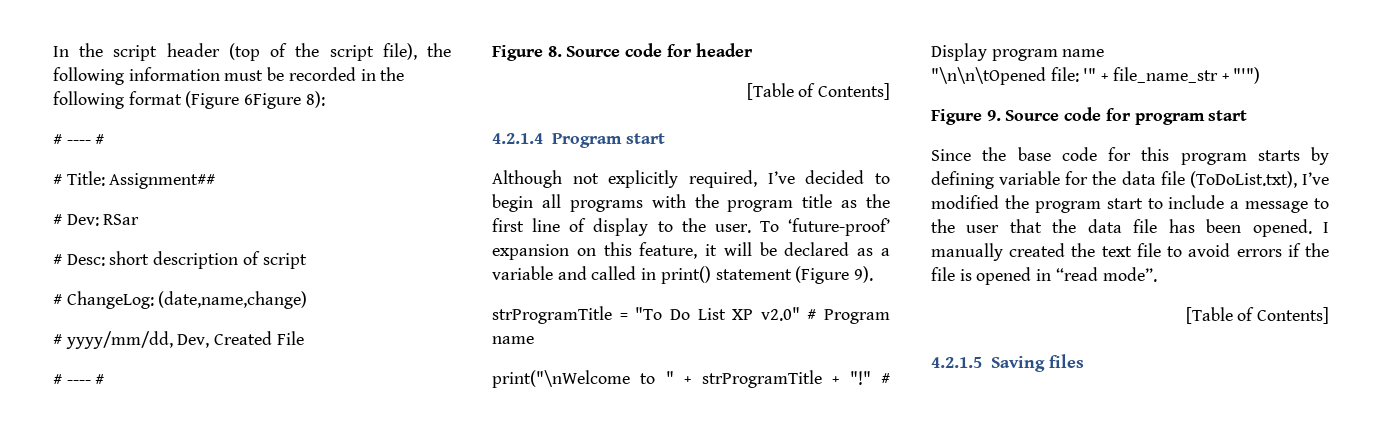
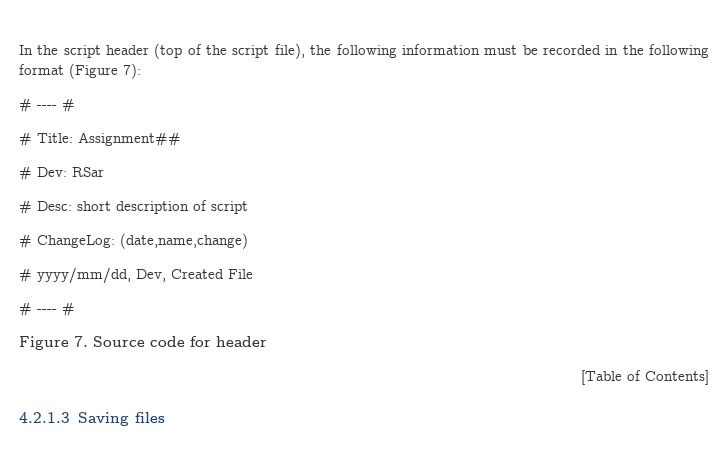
[244,91,325,109] 6Figure 8): -> [123,63,141,79] 7):
[547,46,562,57] 8. -> [74,336,88,347] 7.
[492,133,665,148] [492,170,890,188] [492,194,890,212] [492,218,890,236] [492,242,890,260] [492,266,874,284] [492,306,890,324] [492,336,534,344] [492,370,891,388] [931,43,1105,61] [931,67,1261,85] [931,107,1248,125] [931,147,1329,165] [931,171,1329,189] [931,195,1329,213] [931,219,1329,237] [931,243,1329,261] [931,267,1157,285] [1185,307,1329,324] [931,357,982,368] 4.2.1.4 Program start // Although not explicitly required, I’ve decided to begin all programs with the program title as the first line of display to the user. To ‘future-proof’ expansion on this feature, it will be declared as a variable and called in print() statement (Figure 9). // strProgramTitle = "To Do List XP v2.0" # Program name // print("\nWelcome to " + strProgramTitle + "!" # Display program name // "\n\n\tOpened file: '" + file_name_str + "'") // Figure 9. Source code for program start // Since the base code for this program starts by defining variable for the data file (ToDoList.txt), I’ve modified the program start to include a message to the user that the data file has been opened. I manually created the text file to avoid errors if the file is opened in “read mode”. // [Table of Contents] // 4.2.1.5 -> [19,412,70,423] 4.2.1.3

